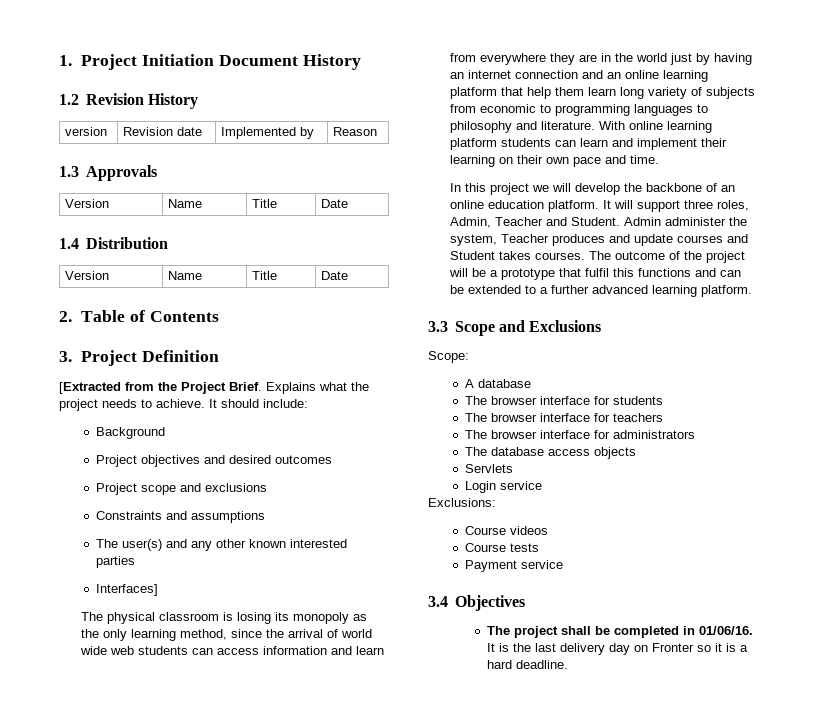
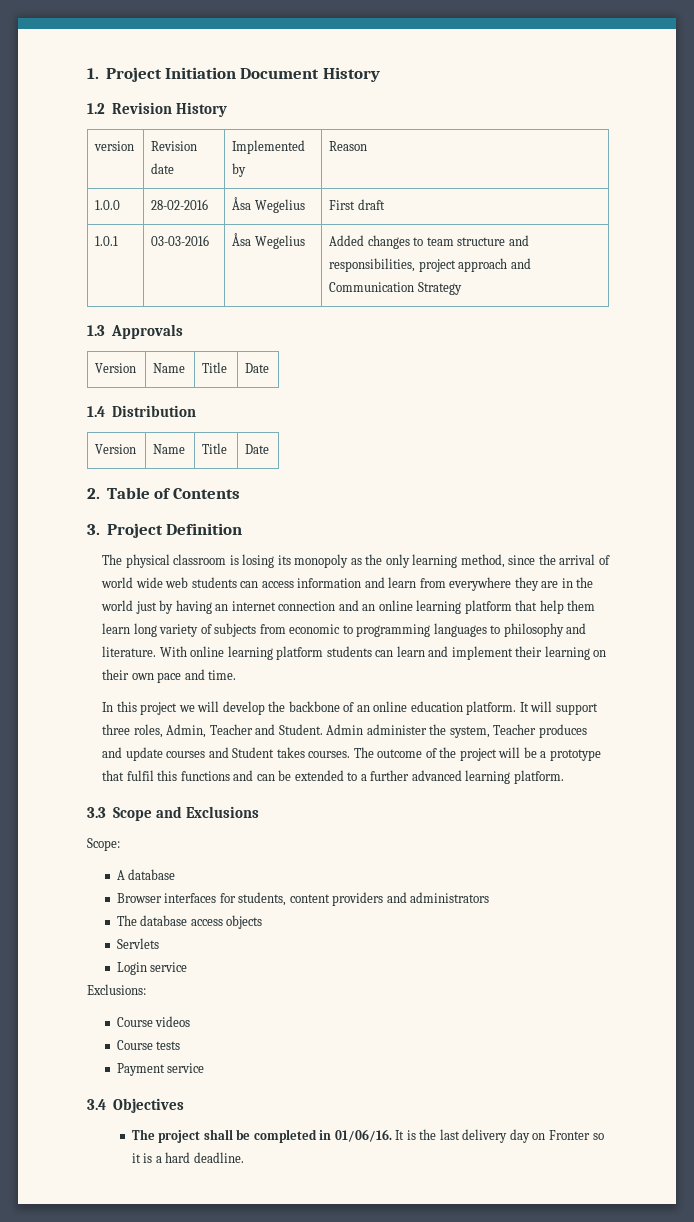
(378, 131) none -> [95,200,121,210] [151,199,209,210] [232,197,305,213] [329,199,385,210] [95,236,119,246] [151,235,210,246] [232,233,305,249] [329,235,529,249] [329,258,531,272] [329,282,462,295] // 1.0.0 | 28-02-2016 | Åsa Wegelius | First draft // 1.0.1 | 03-03-2016 | Åsa Wegelius | Added changes to team structure and responsibilities, project approach and Communication Strategy
[59,382,369,394] [59,399,308,411] [95,427,165,439] [95,455,332,467] [95,483,267,495] [95,511,265,523] [95,539,347,551] [95,556,135,568] [95,584,158,596] // [Extracted from the Project Brief. Explains what the project needs to achieve. It should include: // Background // Project objectives and desired outcomes // Project scope and exclusions // Constraints and assumptions // The user(s) and any other known interested parties // Interfaces] -> (242, 529) none
[464,396,663,405] [464,413,663,422] [464,430,610,439] The browser interface for students // The browser interface for teachers // The browser interface for -> [116,892,407,906] Browser interfaces for students, content providers and

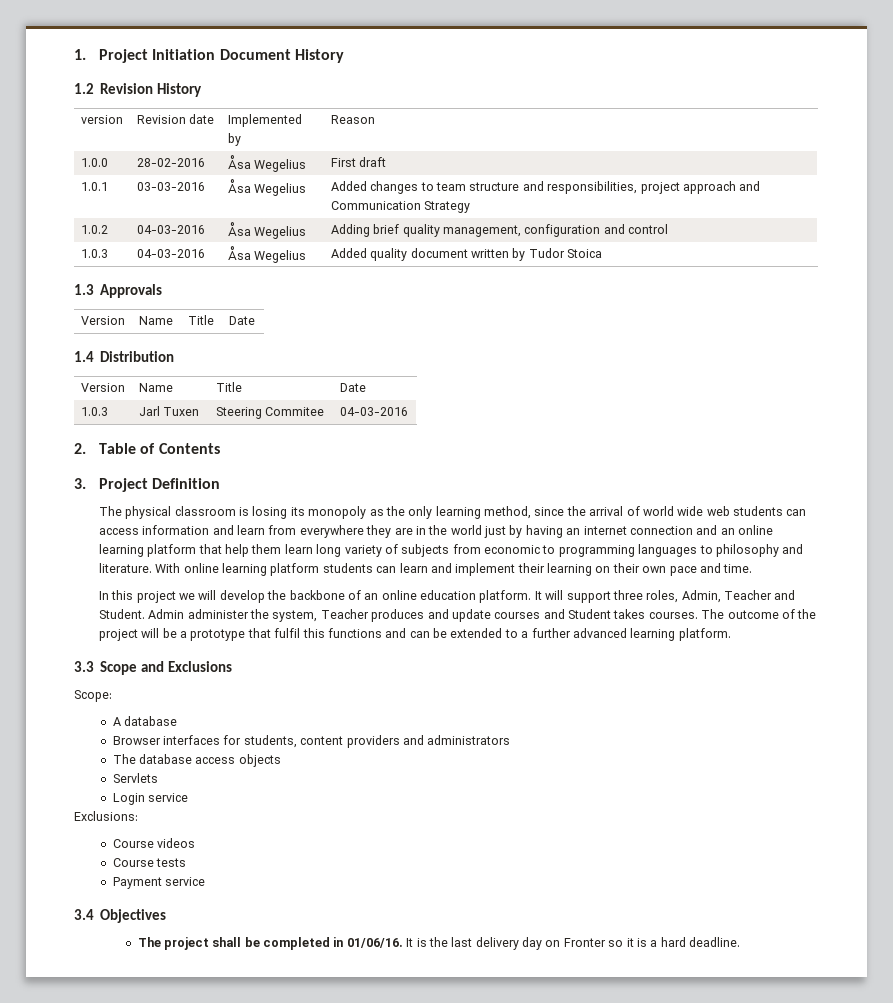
(462, 288) none -> [80,225,108,234] [136,225,205,234] [227,222,307,239] [330,224,669,237] [80,249,108,258] [136,249,205,258] [227,246,307,263] [330,248,603,261] // 1.0.2 | 04-03-2016 | Åsa Wegelius | Adding brief quality management, configuration and control // 1.0.3 | 04-03-2016 | Åsa Wegelius | Added quality document written by Tudor Stoica
(270, 449) none -> [80,407,108,416] [138,406,200,416] [215,407,325,419] [339,407,408,416] // 1.0.3 | Jarl Tuxen | Steering Commitee | 04-03-2016

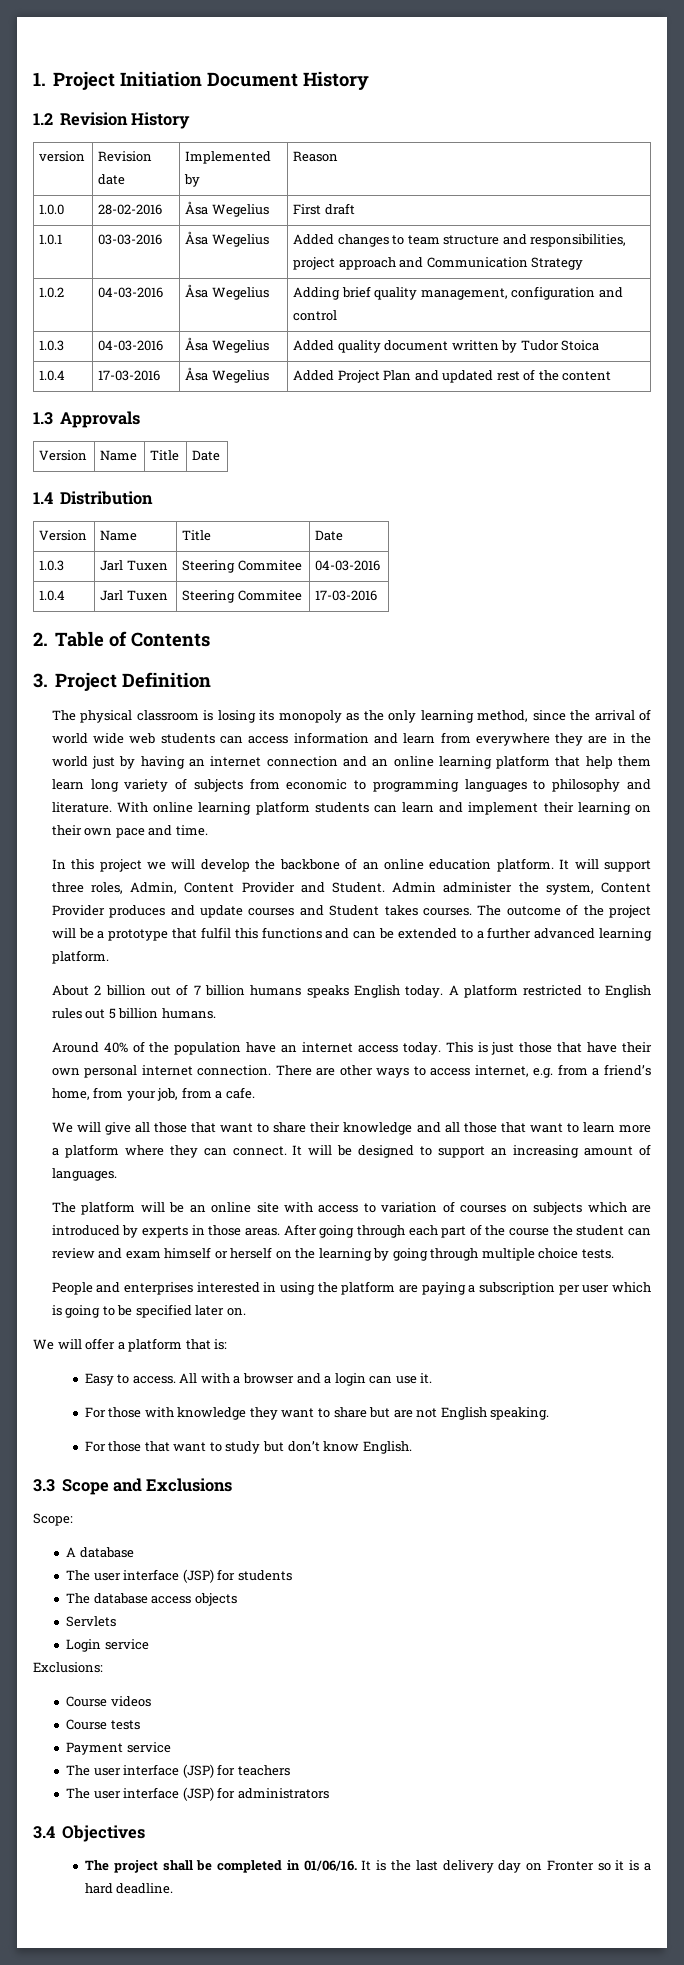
(603, 253) none -> [39,370,66,381] [98,370,161,381] [185,367,269,383] [293,369,612,383] // 1.0.4 | 17-03-2016 | Åsa Wegelius | Added Project Plan and updated rest of the content
(408, 411) none -> [39,590,66,601] [100,590,168,601] [182,590,302,603] [315,590,378,601] // 1.0.4 | Jarl Tuxen | Steering Commitee | 17-03-2016
[724,590,773,600] Teacher -> [184,882,295,893] Content Provider
[320,609,369,619] Teacher -> [601,882,651,893] [51,905,105,916] Content Provider
(731, 634) none -> [51,984,651,998] [51,1008,216,1019] [51,1041,652,1055] [51,1064,651,1078] [51,1087,255,1101] [51,1122,651,1135] [51,1144,651,1158] [51,1168,117,1181] [51,1201,651,1215] [51,1224,651,1238] [51,1247,614,1261] [51,1281,651,1295] [51,1304,246,1318] [33,1338,228,1352] [84,1373,433,1386] [84,1407,550,1420] [84,1441,412,1454] // About 2 billion out of 7 billion humans speaks English today. A platform restricted to English rules out 5 billion humans. // Around 40% of the population have an internet access today. This is just those that have their own personal internet connection. There are other ways to access internet, e.g. from a friend’s home, from your job, from a cafe. // We will give all those that want to share their knowledge and all those that want to learn more a platform where they can connect. It will be designed to support an increasing amount of languages. // The platform will be an online site with access to variation of courses on subjects which are introduced by experts in those areas. After going through each part of the course the student can review and exam himself or herself on the learning by going through multiple choice tests. // People and enterprises interested in using the platform are paying a subscription per user which is going to be specified later on. // We will offer a platform that is: // Easy to access. All with a browser and a login can use it. // For those with knowledge they want to share but are not English speaking. // For those that want to study but don’t know English.
[112,735,511,748] Browser interfaces for students, content providers and administrators -> [66,1569,292,1583] The user interface (JSP) for students
(206, 881) none -> [66,1764,290,1778] [66,1787,329,1801] // The user interface (JSP) for teachers // The user interface (JSP) for administrators

